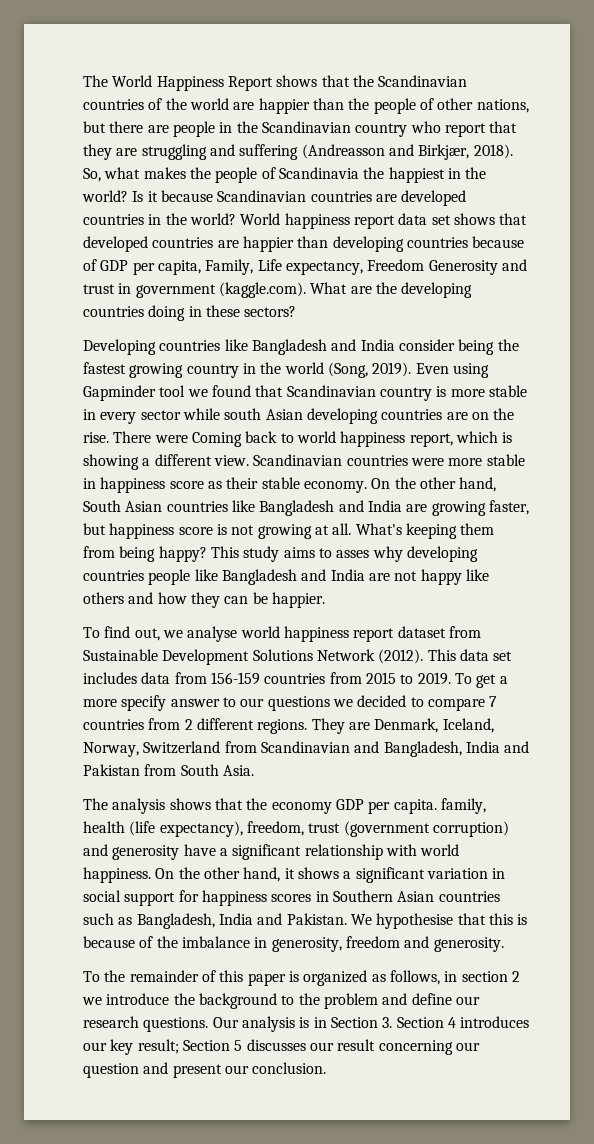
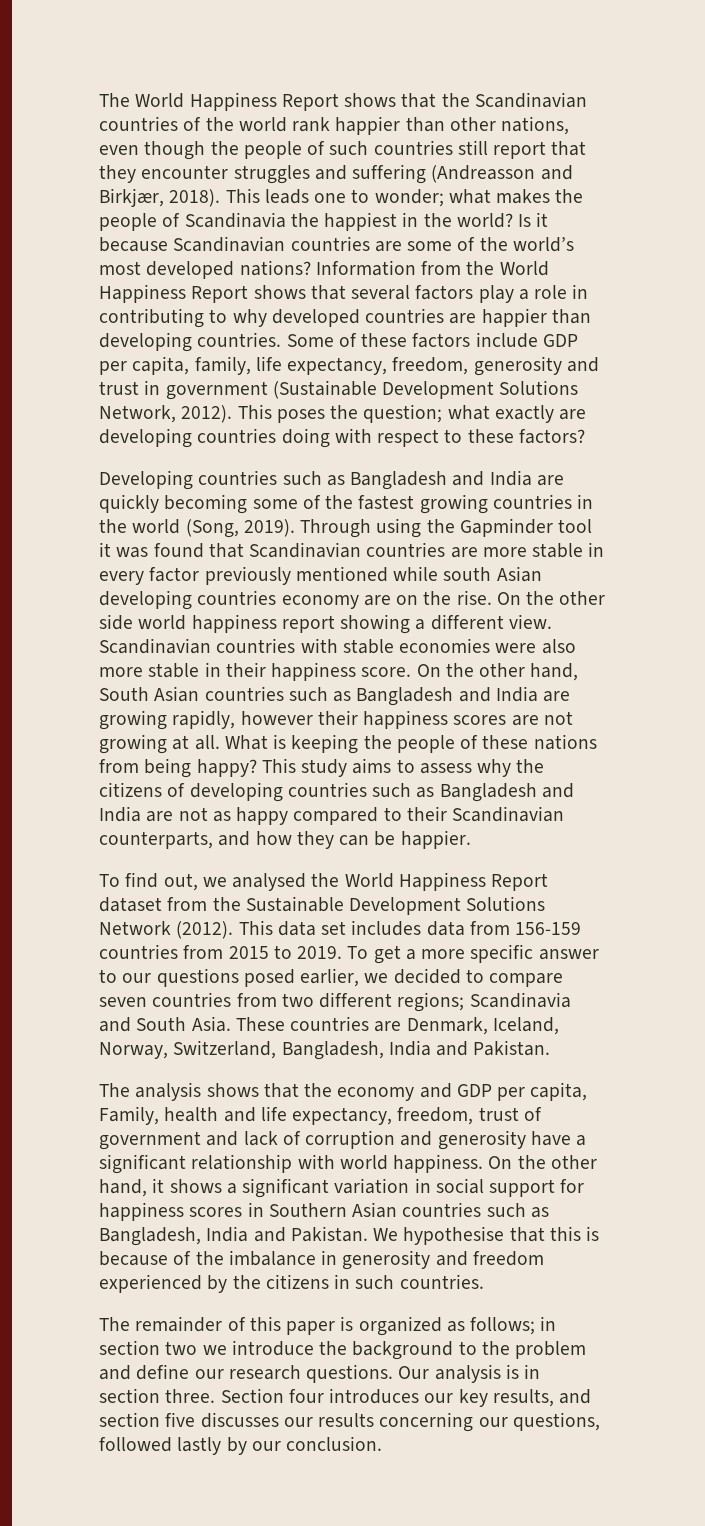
[233,98,529,114] [83,121,441,137] are happier than the people of other nations, but there are people in the Scandinavian country who -> [292,116,570,135] [99,140,488,160] rank happier than other nations, even though the people of such countries still
[116,144,207,160] are struggling -> [141,165,310,184] encounter struggles
[83,168,101,182] So, -> [225,188,444,207] This leads one to wonder;
[401,190,467,206] [83,213,528,229] developed countries in the world? World happiness report data set shows that -> [407,237,574,252] [99,260,549,279] [99,284,589,303] [99,308,267,328] some of the world’s most developed nations? Information from the World Happiness Report shows that several factors play a role in contributing to why
[406,236,525,248] [83,259,527,275] [83,282,473,298] [83,305,297,321] countries because of GDP per capita, Family, Life expectancy, Freedom Generosity and trust in government (kaggle.com). What are the developing countries doing in these sectors? -> [197,332,578,348] [99,356,599,376] [99,380,579,400] [99,404,587,423] [99,428,585,448] countries. Some of these factors include GDP per capita, family, life expectancy, freedom, generosity and trust in government (Sustainable Development Solutions Network, 2012). This poses the question; what exactly are developing countries doing with respect to these factors?
[224,339,495,355] like Bangladesh and India consider being -> [282,470,564,490] [99,494,321,514] such as Bangladesh and India are quickly becoming some of
[186,364,239,378] country -> [492,494,572,509] countries
[415,363,489,378] [83,385,208,401] Even using Gapminder tool we -> [300,518,593,538] [99,542,149,558] Through using the Gapminder tool it was
[379,386,447,401] country is -> [366,542,478,558] countries are
[140,410,181,420] sector -> [149,566,388,585] factor previously mentioned
(443, 414) none -> [281,595,359,609] economy
[113,431,513,447] There were Coming back to world happiness report, which is -> [496,591,606,605] [99,614,335,633] On the other side world happiness report
[410,454,525,466] [83,477,367,493] were more stable in happiness score as their stable economy. -> [300,638,576,654] [99,662,412,681] with stable economies were also more stable in their happiness score.
[231,500,255,512] like -> [288,687,352,702] such as
[488,500,529,515] [83,523,495,539] faster, but happiness score is not growing at all. What's keeping them -> [172,710,573,729] [99,734,597,754] rapidly, however their happiness scores are not growing at all. What is keeping the people of these nations
[336,546,478,562] [83,569,218,585] asses why developing countries people like -> [419,759,545,777] [99,782,435,802] assess why the citizens of developing countries such as
[420,569,489,585] [83,592,124,604] happy like others -> [212,806,565,825] [99,831,213,849] as happy compared to their Scandinavian counterparts,
[187,626,395,642] analyse world happiness report -> [232,872,549,891] analysed the World Happiness Report
(481, 632) none -> [212,897,241,911] the
[121,695,167,711] specify -> [470,944,534,963] specific
(330, 703) none -> [243,968,360,987] posed earlier,
[489,696,498,707] [83,718,494,734] [83,741,530,757] [83,764,254,776] 7 countries from 2 different regions. They are Denmark, Iceland, Norway, Switzerland from Scandinavian and Bangladesh, India and Pakistan from South Asia. -> [99,992,571,1012] [99,1016,559,1035] [99,1040,551,1060] seven countries from two different regions; Scandinavia and South Asia. These countries are Denmark, Iceland, Norway, Switzerland, Bangladesh, India and Pakistan.
[335,798,486,814] [83,821,509,837] GDP per capita. family, health (life expectancy), freedom, trust (government corruption) -> [419,1082,588,1101] [99,1106,542,1125] [99,1130,396,1150] and GDP per capita, Family, health and life expectancy, freedom, trust of government and lack of corruption
[271,936,504,952] [83,970,126,982] generosity, freedom and generosity. // To the -> [342,1250,544,1270] [99,1274,484,1293] [99,1317,130,1331] generosity and freedom experienced by the citizens in such countries. // The
[389,970,520,985] follows, in section 2 -> [470,1316,557,1335] [99,1340,198,1355] follows; in section two
[330,1016,530,1028] [83,1039,243,1055] Section 3. Section 4 introduces our key result; Section 5 -> [99,1388,592,1407] [99,1412,196,1427] section three. Section four introduces our key results, and section five
[337,1039,376,1051] result -> [318,1413,375,1427] results
[83,1062,222,1078] question and present -> [512,1412,600,1431] [99,1437,247,1455] questions, followed lastly by

